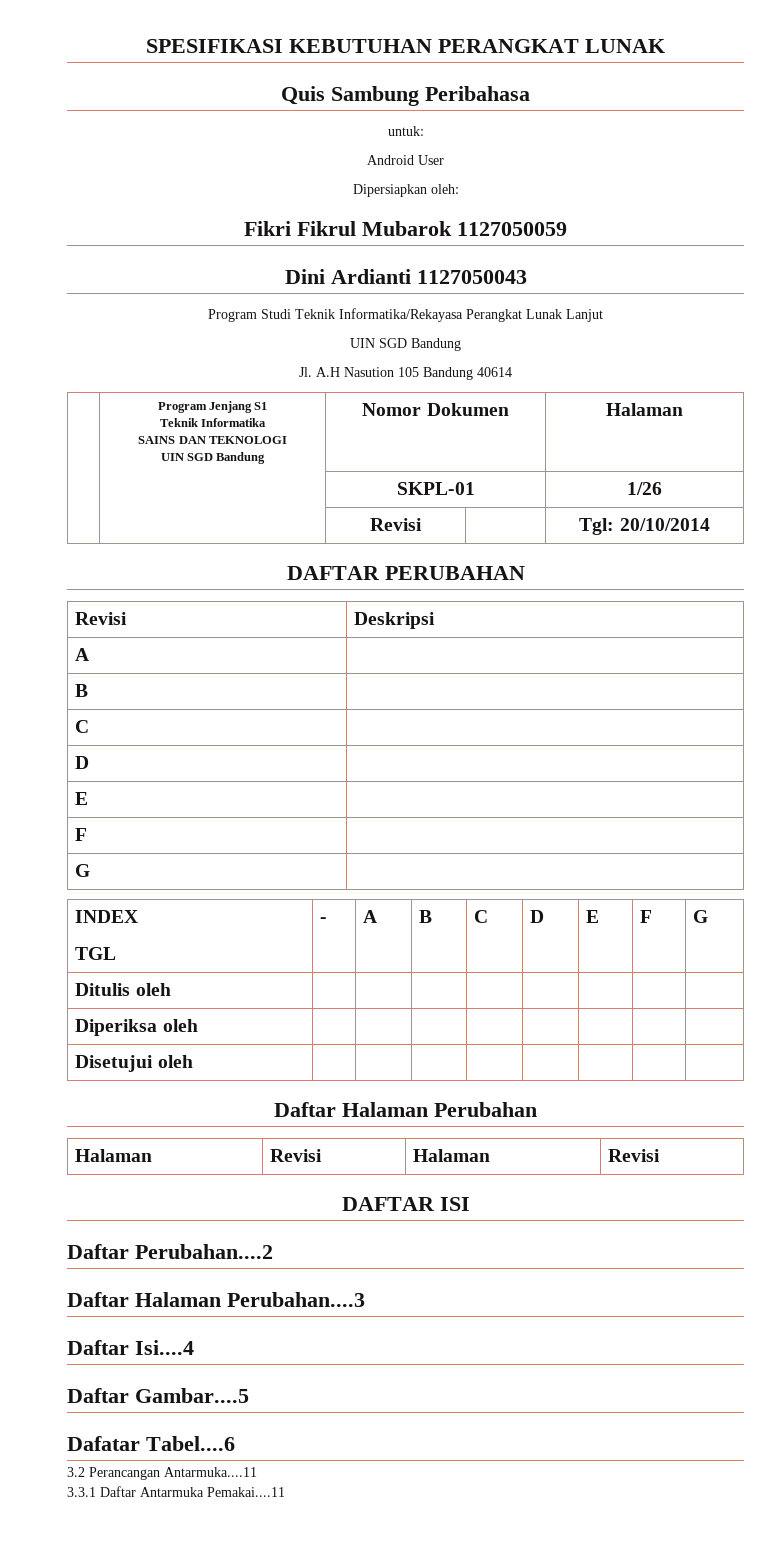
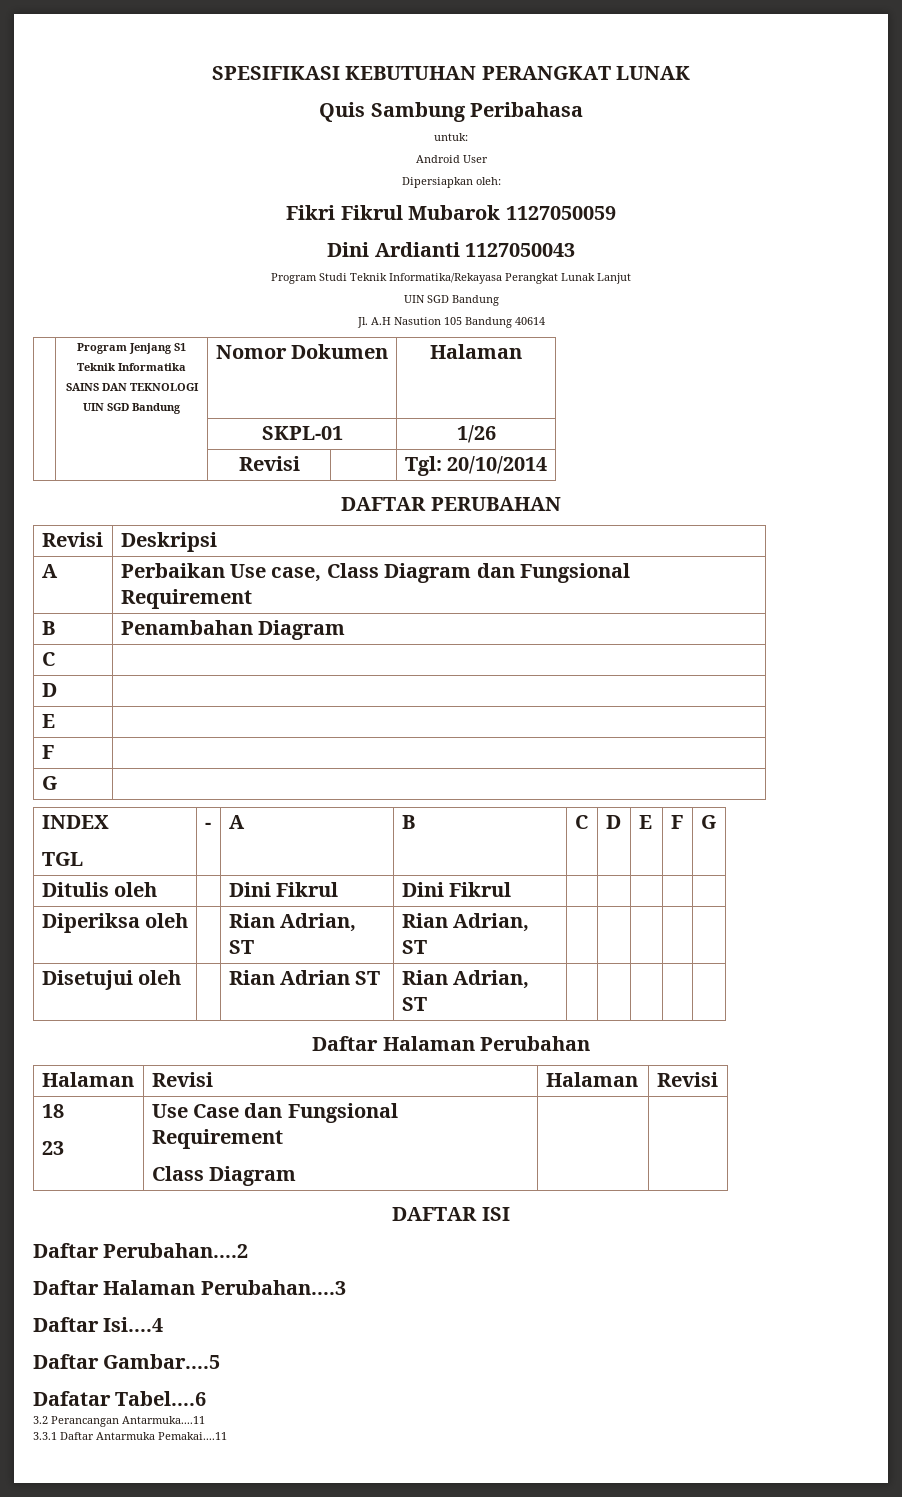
[75,684,89,697] // B | -> [120,563,631,583] [120,589,252,609] [41,621,55,635] [120,620,346,640] Perbaikan Use case, Class Diagram dan Fungsional Requirement // B | Penambahan Diagram
[75,1019,198,1036] [75,1055,193,1072] | | | | | | // Diperiksa oleh | | | | | | | | // Disetujui oleh | | | -> [228,882,339,897] [401,882,512,897] [41,913,189,933] [228,913,357,932] [228,940,254,954] [401,913,530,932] [401,940,427,954] [41,970,182,990] [228,970,381,985] [401,970,530,989] [401,997,427,1011] Dini Fikrul | Dini Fikrul | | | | | // Diperiksa oleh | | Rian Adrian, ST | Rian Adrian, ST | | | | | // Disetujui oleh | | Rian Adrian ST | Rian Adrian, ST
(661, 1155) none -> [41,1104,64,1118] [41,1141,64,1155] [151,1103,398,1123] [151,1129,283,1149] [151,1166,297,1186] // 18 // 23 | Use Case dan Fungsional Requirement // Class Diagram | |

